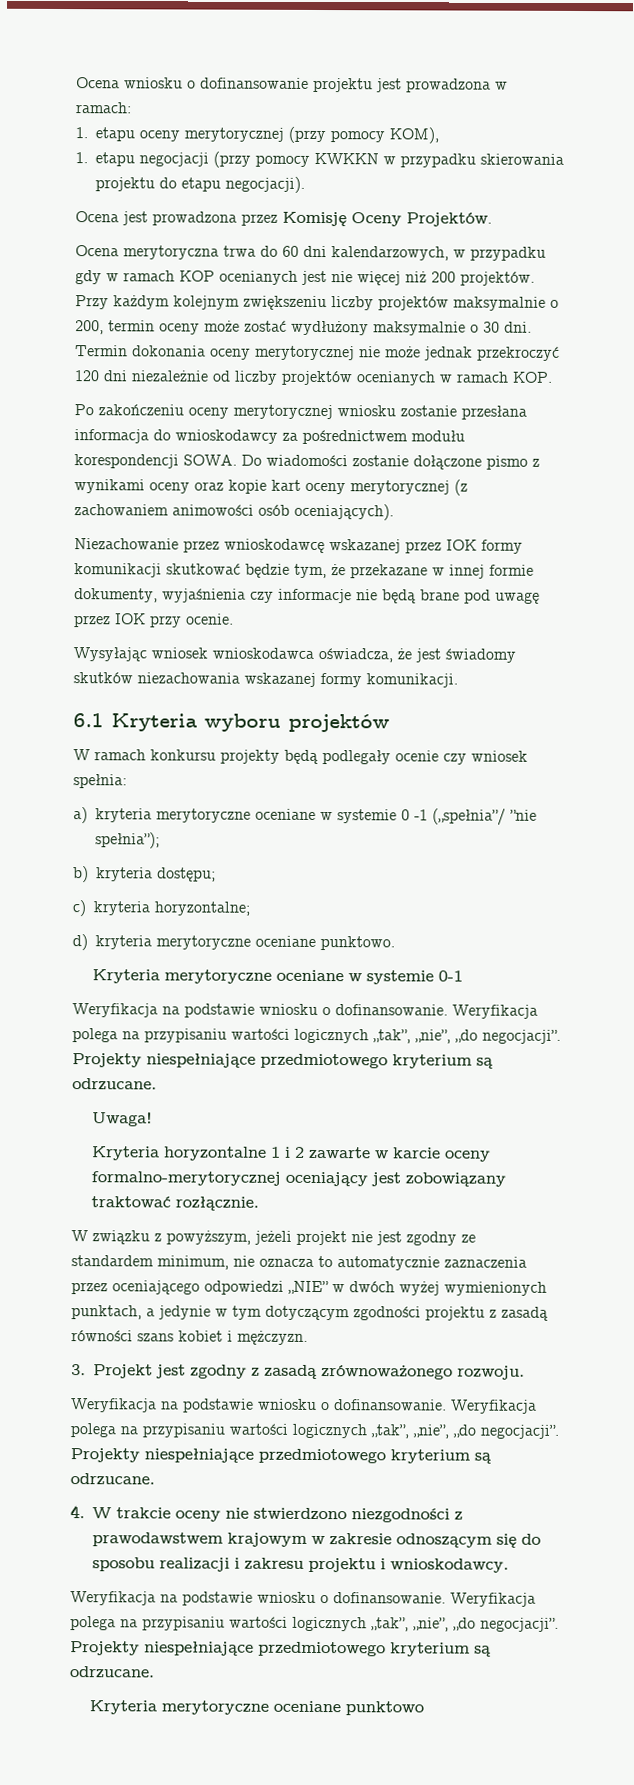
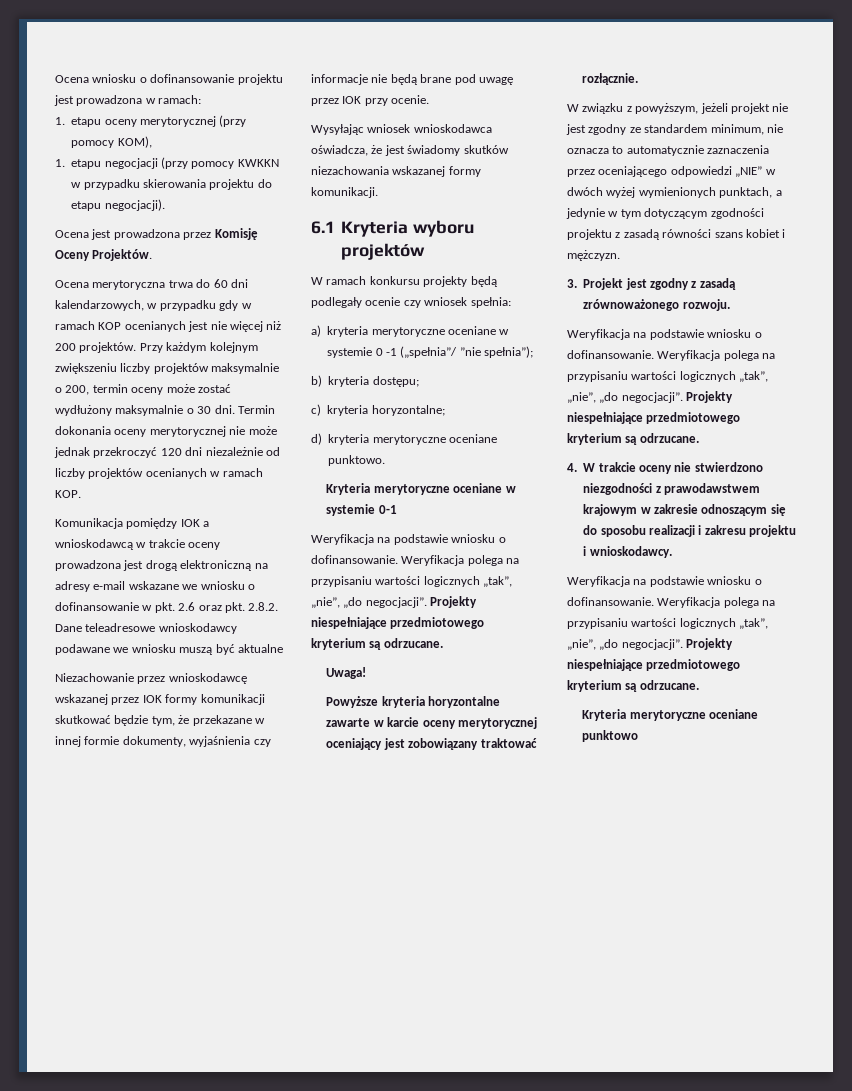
[74,404,527,420] [74,429,465,445] [74,454,540,470] [74,479,468,496] [74,503,394,521] Po zakończeniu oceny merytorycznej wniosku zostanie przesłana informacja do wnioskodawcy za pośrednictwem modułu korespondencji SOWA. Do wiadomości zostanie dołączone pismo z wynikami oceny oraz kopie kart oceny merytorycznej (z zachowaniem animowości osób oceniających). -> [55,518,210,529] [55,539,221,550] [55,560,268,571] [55,581,255,592] [55,602,279,613] [55,623,237,634] [55,644,283,655] Komunikacja pomiędzy IOK a wnioskodawcą w trakcie oceny prowadzona jest drogą elektroniczną na adresy e-mail wskazane we wniosku o dofinansowanie w pkt. 2.6 oraz pkt. 2.8.2. Dane teleadresowe wnioskodawcy podawane we wniosku muszą być aktualne
[90,1146,305,1161] Kryteria horyzontalne 1 i 2 -> [326,696,501,708] Powyższe kryteria horyzontalne
[90,1171,281,1186] formalno-merytorycznej -> [457,717,537,729] merytorycznej

